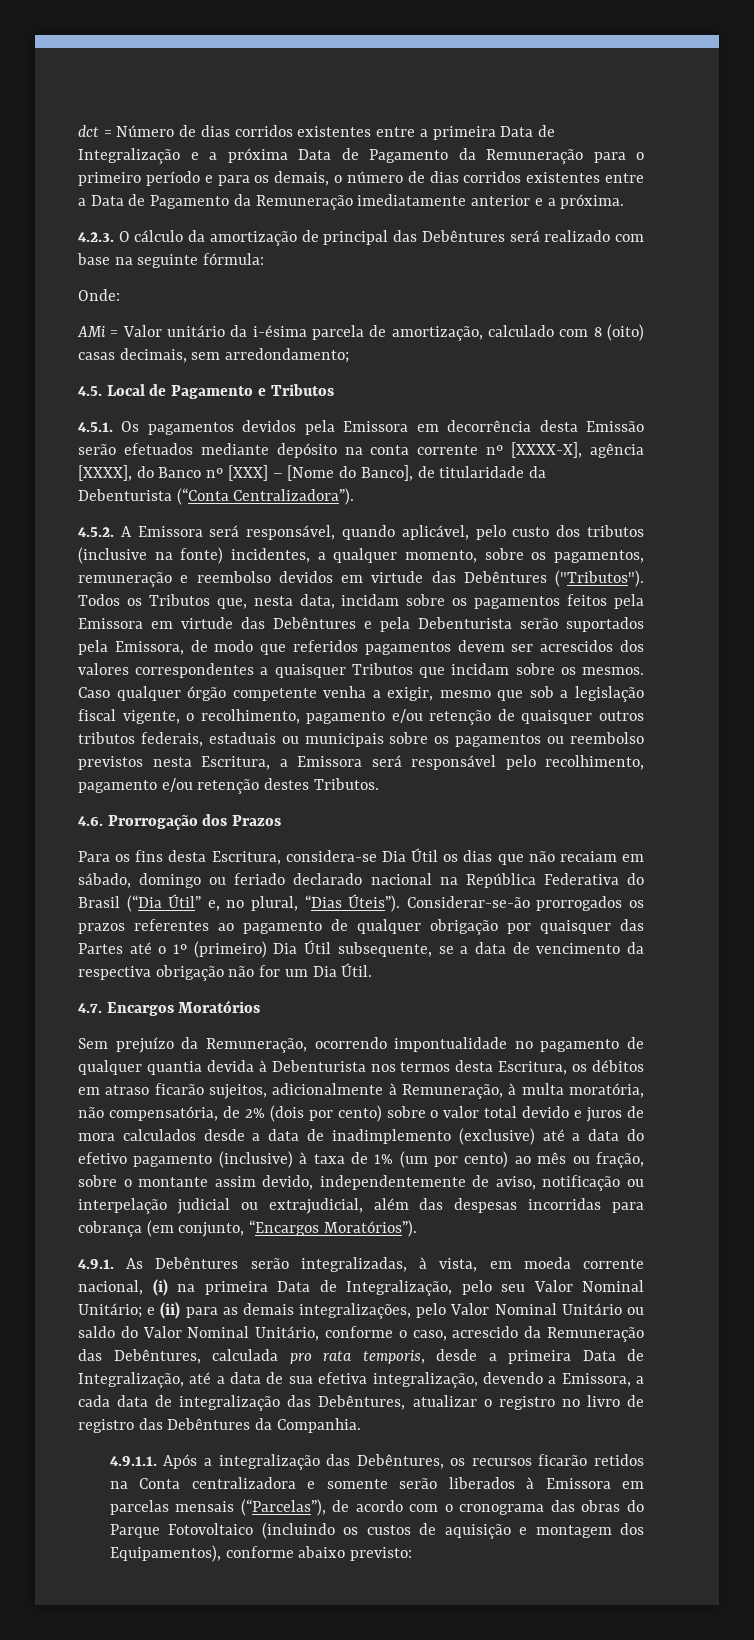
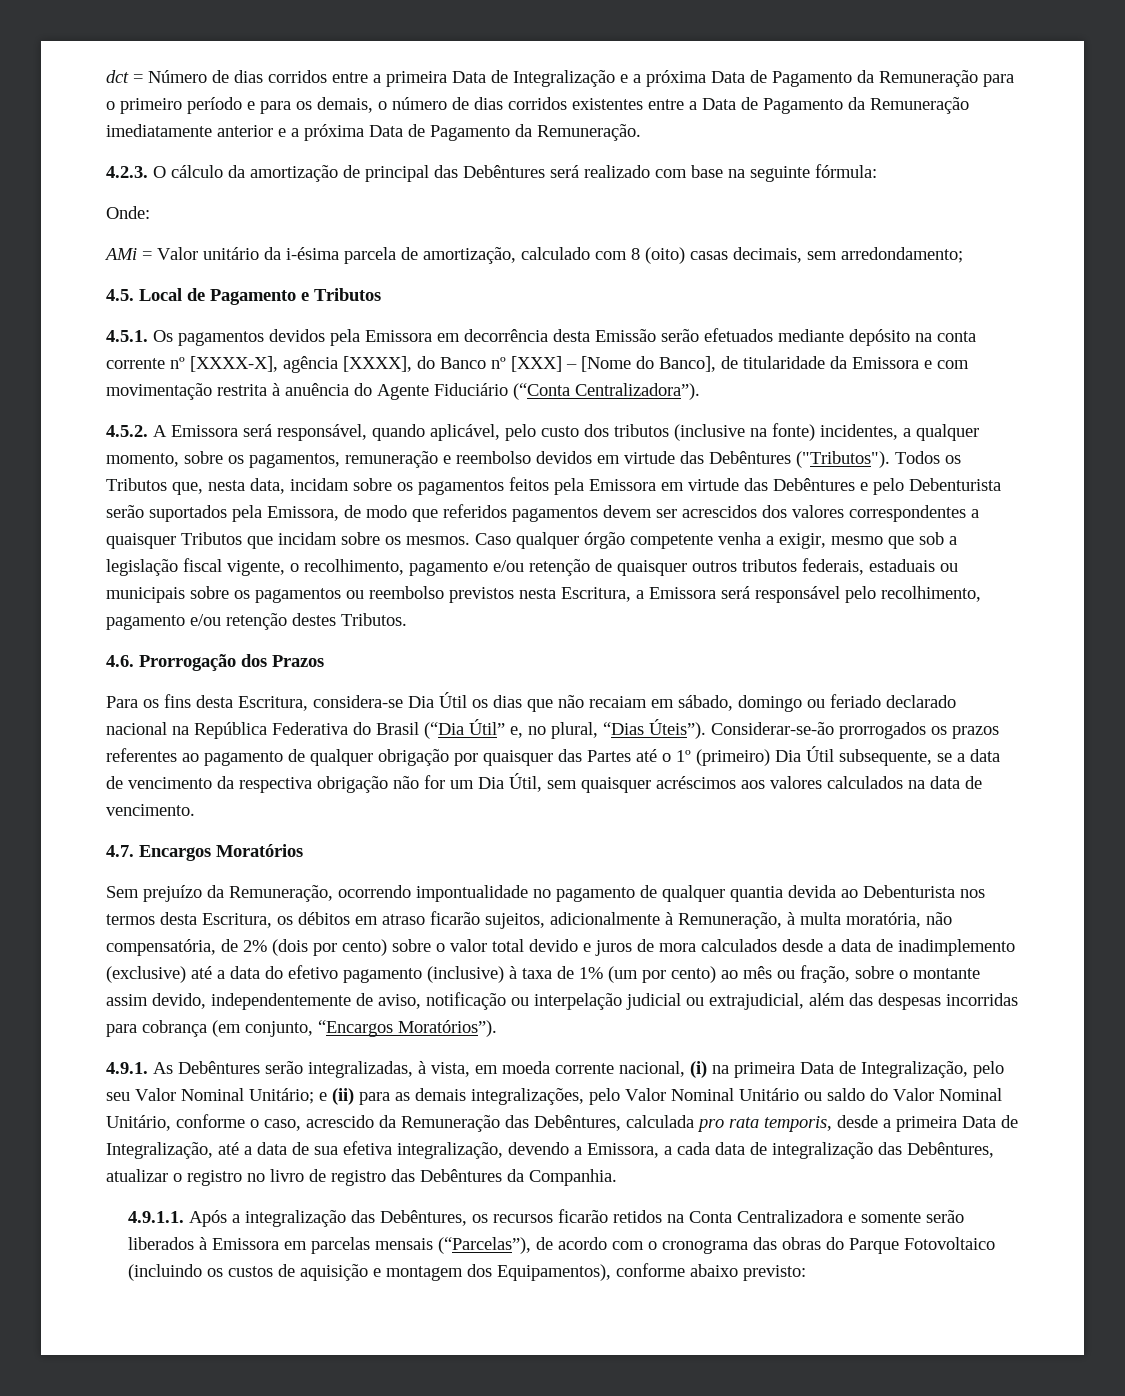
[297,126,372,137] existentes -> (327, 76) none
[560,194,625,209] próxima. -> [304,124,641,141] próxima Data de Pagamento da Remuneração.
[78,489,172,501] Debenturista -> [852,357,969,369] [106,383,508,400] Emissora e com movimentação restrita à anuência do Agente Fiduciário
[380,617,410,632] pela -> [873,478,904,495] pelo
[341,963,373,977] Útil. -> [509,773,982,793] [106,804,195,816] Útil, sem quaisquer acréscimos aos valores calculados na data de vencimento.
[258,1060,267,1072] à -> [841,889,858,898] ao
[191,1477,296,1489] centralizadora -> [737,1210,844,1223] Centralizadora

